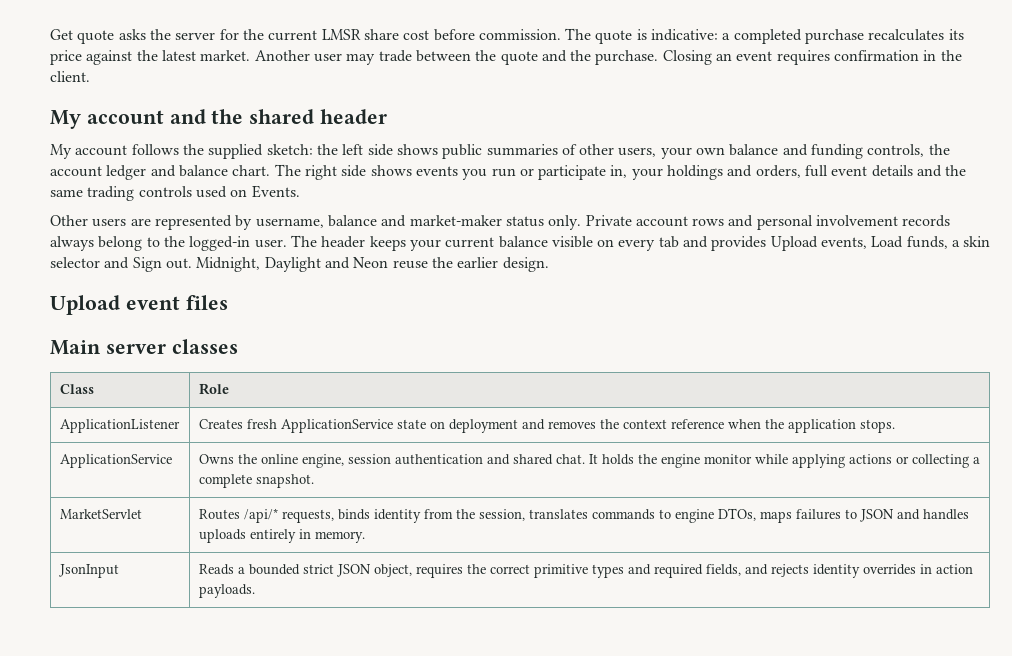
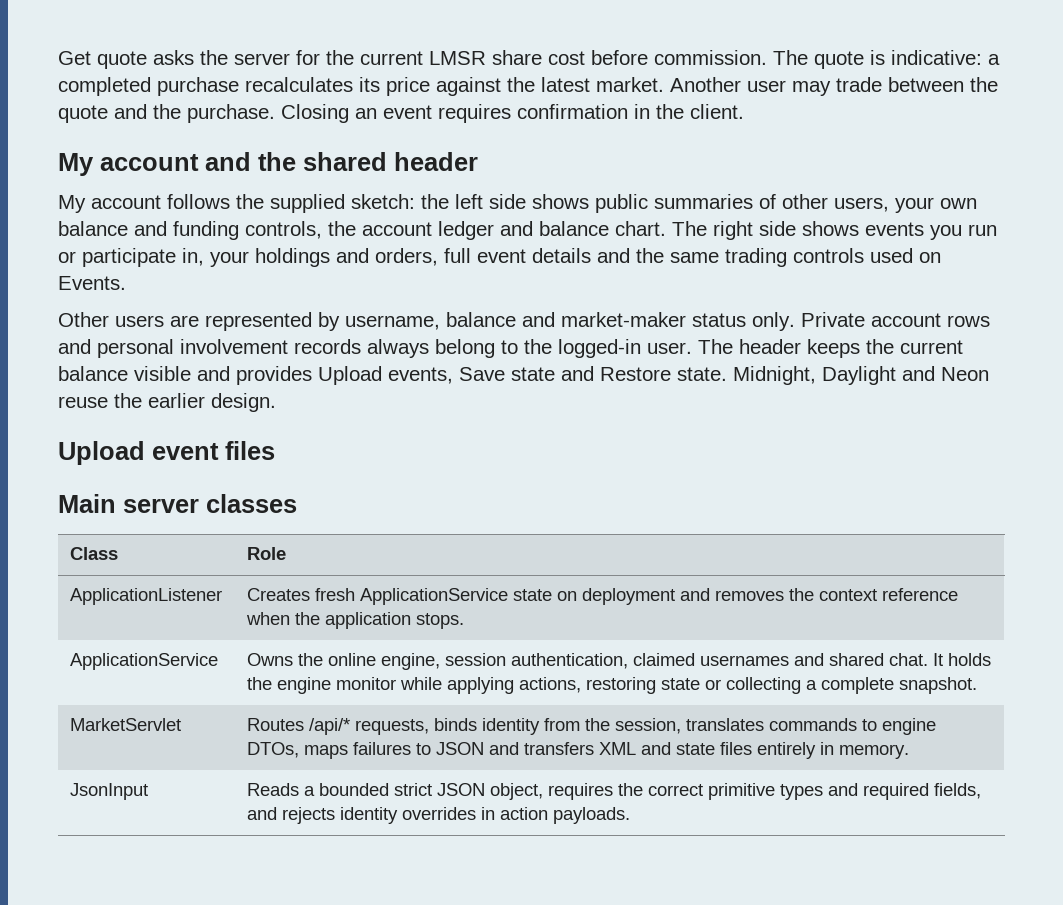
[409,239,441,251] your -> [866,339,894,354] the
[597,236,679,251] on every tab -> (191, 373) none
[871,236,991,249] [50,257,192,272] Load funds, a skin selector and Sign out. -> [459,366,727,381] Save state and Restore state.
[394,454,483,465] authentication -> [511,653,790,669] authentication, claimed usernames
[848,454,892,464] actions -> [519,677,701,694] actions, restoring state
[922,509,969,520] [198,529,246,543] handles uploads -> [524,742,753,755] transfers XML and state files

